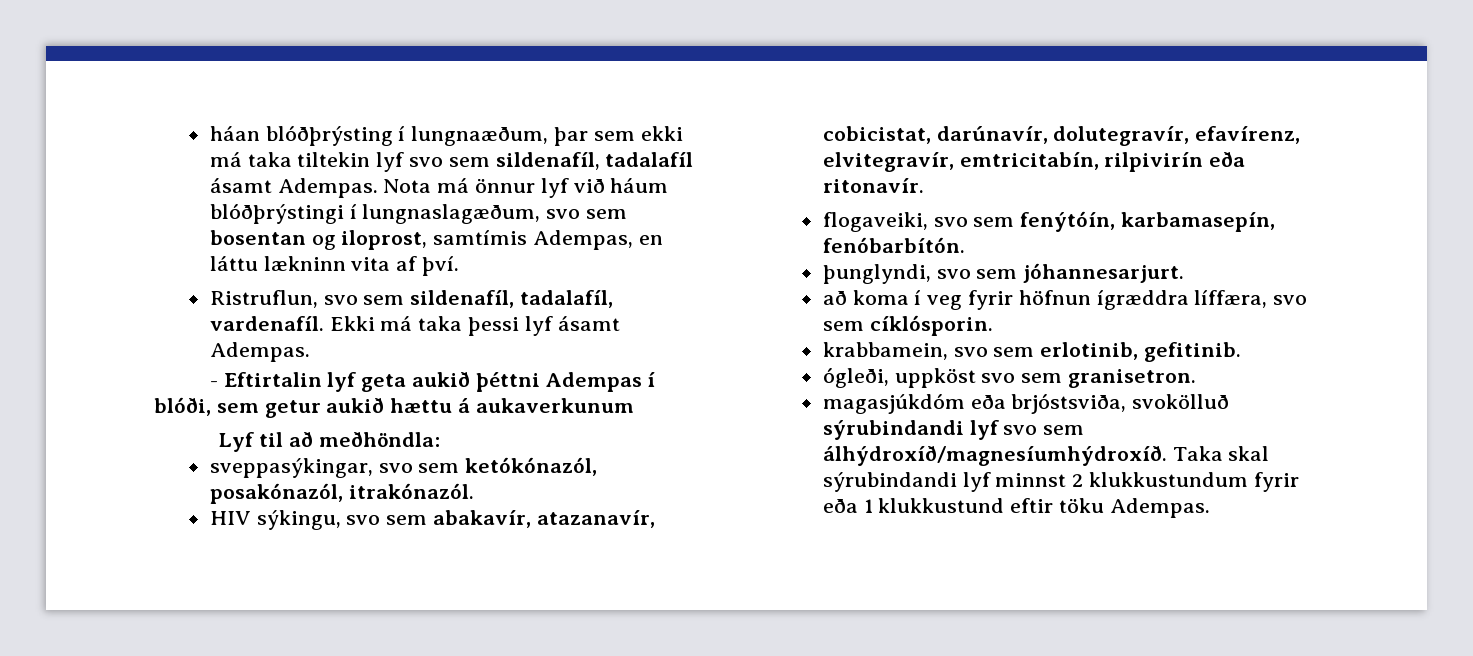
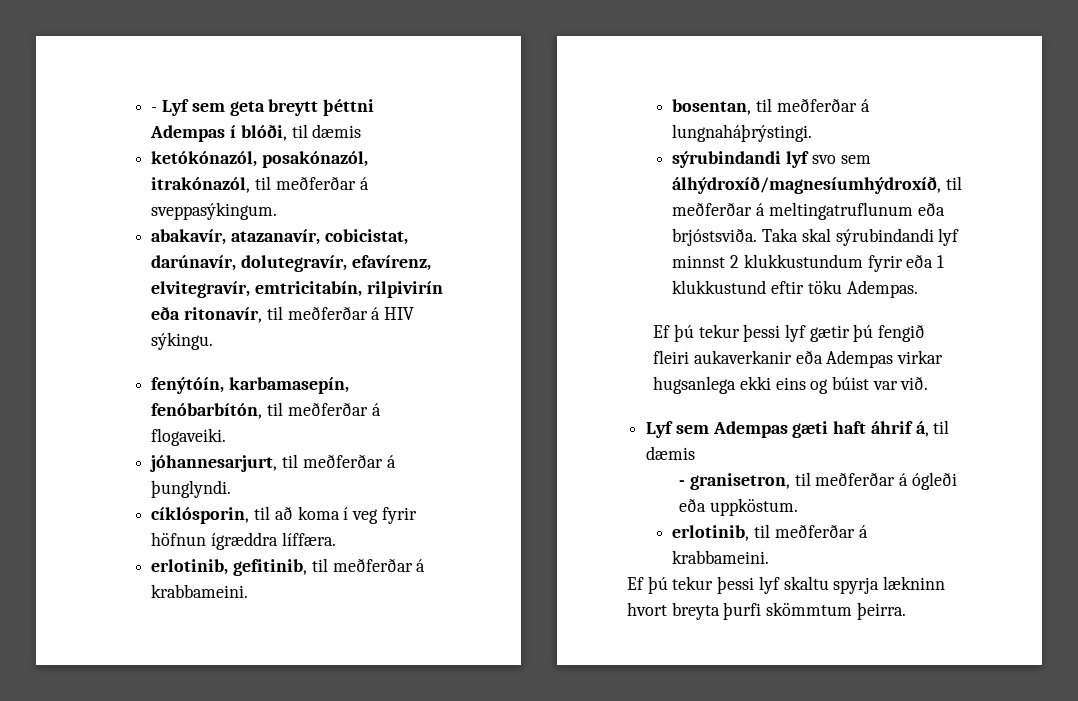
[209,125,683,146] [209,152,694,172] [209,178,669,198] [209,203,627,224] [209,230,663,250] [209,256,459,276] [209,290,613,308] [209,316,620,336] [209,342,310,362] [209,372,656,392] [154,397,634,418] [218,432,440,452] [209,457,598,478] [209,483,474,504] [209,510,428,530] háan blóðþrýsting í lungnaæðum, þar sem ekki má taka tiltekin lyf svo sem sildenafíl, tadalafíl ásamt Adempas. Nota má önnur lyf við háum blóðþrýstingi í lungnaslagæðum, svo sem bosentan og iloprost, samtímis Adempas, en láttu lækninn vita af því. // Ristruflun, svo sem sildenafíl, tadalafíl, vardenafíl. Ekki má taka þessi lyf ásamt Adempas. // - Eftirtalin lyf geta aukið þéttni Adempas í blóði, sem getur aukið hættu á aukaverkunum // Lyf til að meðhöndla: // sveppasýkingar, svo sem ketókónazól, posakónazól, itrakónazól. // HIV sýkingu, svo sem -> [151,99,375,116] [150,124,362,142] [151,151,369,168] [151,176,369,193] [151,202,278,220] - Lyf sem geta breytt þéttni Adempas í blóði, til dæmis // ketókónazól, posakónazól, itrakónazól, til meðferðar á sveppasýkingum. //
[822,178,924,193] [822,211,1275,232] [822,237,965,253] [822,263,1185,284] ritonavír. // flogaveiki, svo sem fenýtóín, karbamasepín, fenóbarbítón. // þunglyndi, svo sem jóhannesarjurt. // -> [184,306,415,323] [151,332,214,350] [151,377,350,394] [151,402,381,419] [151,428,227,446] [150,454,396,472] [151,480,232,498] [151,506,271,524] ritonavír, til meðferðar á HIV sýkingu. // fenýtóín, karbamasepín, fenóbarbítón, til meðferðar á flogaveiki. // jóhannesarjurt, til meðferðar á þunglyndi. // cíklósporin, til
[1194,290,1308,308] [822,315,993,336] [822,342,1241,362] [822,367,1196,388] [822,393,1230,414] [822,420,1085,440] [822,446,1167,466] líffæra, svo sem cíklósporin. // krabbamein, svo sem erlotinib, gefitinib. // ógleði, uppköst svo sem granisetron. // magasjúkdóm eða brjóstsviða, svokölluð sýrubindandi lyf svo sem álhýdroxíð/magnesíumhýdroxíð. -> [281,532,336,546] [151,558,426,576] [151,584,249,598] [672,98,870,115] [672,124,813,142] [672,151,871,168] [672,176,963,194] [672,202,945,220] [672,228,758,246] líffæra. // erlotinib, gefitinib, til meðferðar á krabbameini. // bosentan, til meðferðar á lungnaháþrýstingi. // sýrubindandi lyf svo sem álhýdroxíð/magnesíumhýdroxíð, til meðferðar á meltingatruflunum eða brjóstsviða.
(1210, 508) none -> [653,324,926,342] [653,350,944,368] [653,376,929,394] [646,420,950,438] [646,446,696,460] [679,472,957,490] [679,498,798,516] [672,524,868,541] [672,550,770,564] [627,576,946,594] [627,602,906,620] // Ef þú tekur þessi lyf gætir þú fengið fleiri aukaverkanir eða Adempas virkar hugsanlega ekki eins og búist var við. // Lyf sem Adempas gæti haft áhrif á, til dæmis // - granisetron, til meðferðar á ógleði eða uppköstum. // erlotinib, til meðferðar á krabbameini. // Ef þú tekur þessi lyf skaltu spyrja lækninn hvort breyta þurfi skömmtum þeirra.

